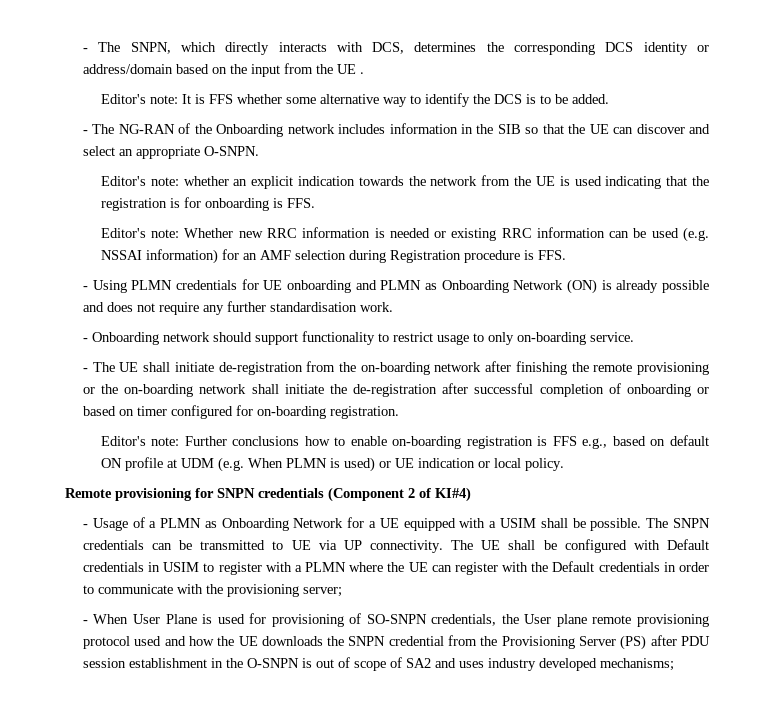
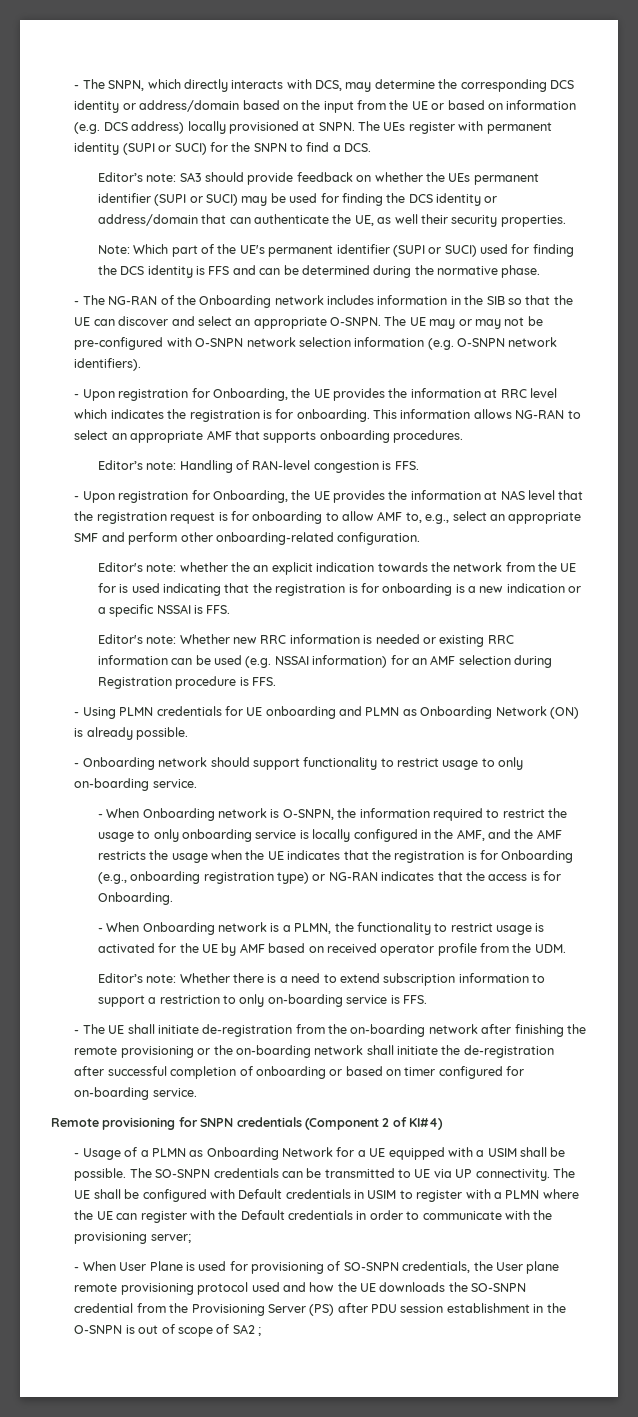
[414,42,477,52] determines -> [345,79,435,92] may determine
[359,72,364,74] [100,93,609,107] . // Editor's note: It is FFS whether some alternative way to identify the DCS is to be added. -> [431,100,577,110] [74,121,552,134] [74,142,372,155] [97,172,539,185] [97,193,498,206] [97,214,566,227] [97,244,574,257] [97,265,541,278] or based on information (e.g. DCS address) locally provisioned at SNPN. The UEs register with permanent identity (SUPI or SUCI) for the SNPN to find a DCS. // Editor’s note: SA3 should provide feedback on whether the UEs permanent identifier (SUPI or SUCI) may be used for finding the DCS identity or address/domain that can authenticate the UE, as well their security properties. // Note: Which part of the UE's permanent identifier (SUPI or SUCI) used for finding the DCS identity is FFS and can be determined during the normative phase.
(259, 151) none -> [384,316,543,329] [74,337,558,350] [74,358,142,371] [74,388,557,401] [74,409,581,422] [74,430,464,443] [97,460,419,473] [74,490,584,503] [74,511,582,524] [74,532,421,545] The UE may or may not be pre-configured with O-SNPN network selection information (e.g. O-SNPN network identifiers). // - Upon registration for Onboarding, the UE provides the information at RRC level which indicates the registration is for onboarding. This information allows NG-RAN to select an appropriate AMF that supports onboarding procedures. // Editor’s note: Handling of RAN-level congestion is FFS. // - Upon registration for Onboarding, the UE provides the information at NAS level that the registration request is for onboarding to allow AMF to, e.g., select an appropriate SMF and perform other onboarding-related configuration.
(229, 181) none -> [231,562,251,572] the
(555, 181) none -> [97,583,116,593] for
(283, 203) none -> [468,583,582,593] [97,604,204,617] a new indication or a specific NSSAI is
[661,280,709,293] [82,301,393,315] possible and does not require any further standardisation work. -> [136,727,189,740] possible.
(634, 337) none -> [97,808,568,821] [97,829,562,842] [97,850,574,863] [97,871,562,884] [97,892,173,905] [97,922,545,935] [97,943,566,956] [97,973,546,986] [97,994,427,1007] // - When Onboarding network is O-SNPN, the information required to restrict the usage to only onboarding service is locally configured in the AMF, and the AMF restricts the usage when the UE indicates that the registration is for Onboarding (e.g., onboarding registration type) or NG-RAN indicates that the access is for Onboarding. // - When Onboarding network is a PLMN, the functionality to restrict usage is activated for the UE by AMF based on received operator profile from the UDM. // Editor’s note: Whether there is a need to extend subscription information to support a restriction to only on-boarding service is FFS.
[329,406,399,419] [100,435,709,449] [100,457,564,472] registration. // Editor's note: Further conclusions how to enable on-boarding registration is FFS e.g., based on default ON profile at UDM (e.g. When PLMN is used) or UE indication or local policy. -> [152,1088,197,1097] service.
[672,518,710,528] SNPN -> [155,1169,211,1178] SO-SNPN
[348,636,386,646] SNPN -> [471,1283,527,1292] SO-SNPN
[434,658,674,671] and uses industry developed mechanisms; -> [258,1327,262,1336] ;

